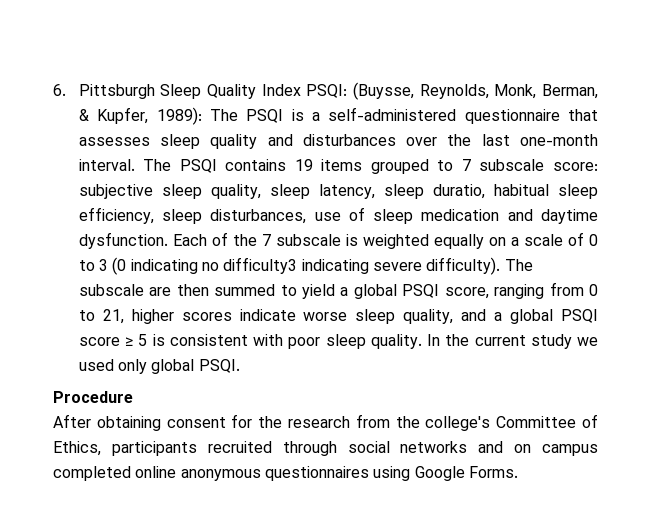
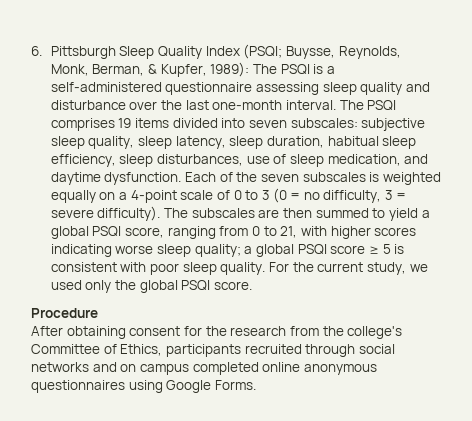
[306,82,415,100] PSQI: (Buysse, -> [243,44,335,59] (PSQI; Buysse,
[568,109,598,121] [78,137,150,146] that assesses -> [256,82,320,95] assessing
[302,134,396,146] disturbances -> [50,100,126,110] disturbance
[225,159,287,171] contains -> [50,118,115,131] comprises
[370,159,598,174] grouped to 7 subscale score: -> [172,118,358,128] divided into seven subscales:
[432,184,485,199] duratio, -> [266,136,324,148] duration,
[421,209,500,221] medication -> [327,154,401,166] medication,
[261,234,341,246] 7 subscale -> [260,172,366,182] seven subscales
(519, 241) none -> [130,190,177,203] 4-point
[130,257,369,274] indicating no difficulty3 indicating -> [290,190,406,203] = no difficulty, 3 =
[78,284,144,296] subscale -> [191,208,255,218] subscales
(124, 316) none -> [300,226,327,236] with
[239,309,296,321] indicate -> [50,244,112,257] indicating
[403,309,487,324] quality, and -> [194,244,241,257] quality;
[427,334,441,346] In -> [268,262,289,272] For
[530,334,572,349] study -> [366,262,406,275] study,
[151,359,240,374] global PSQI. -> [115,280,252,293] the global PSQI score.

